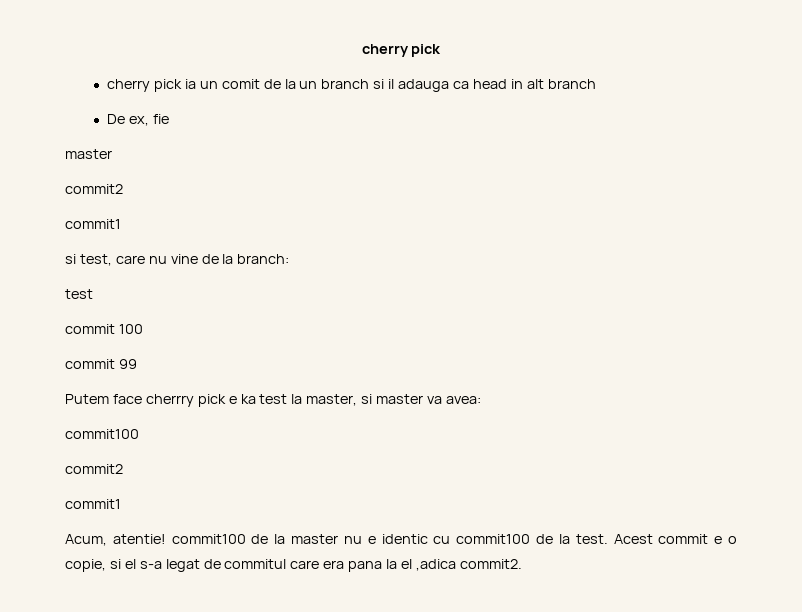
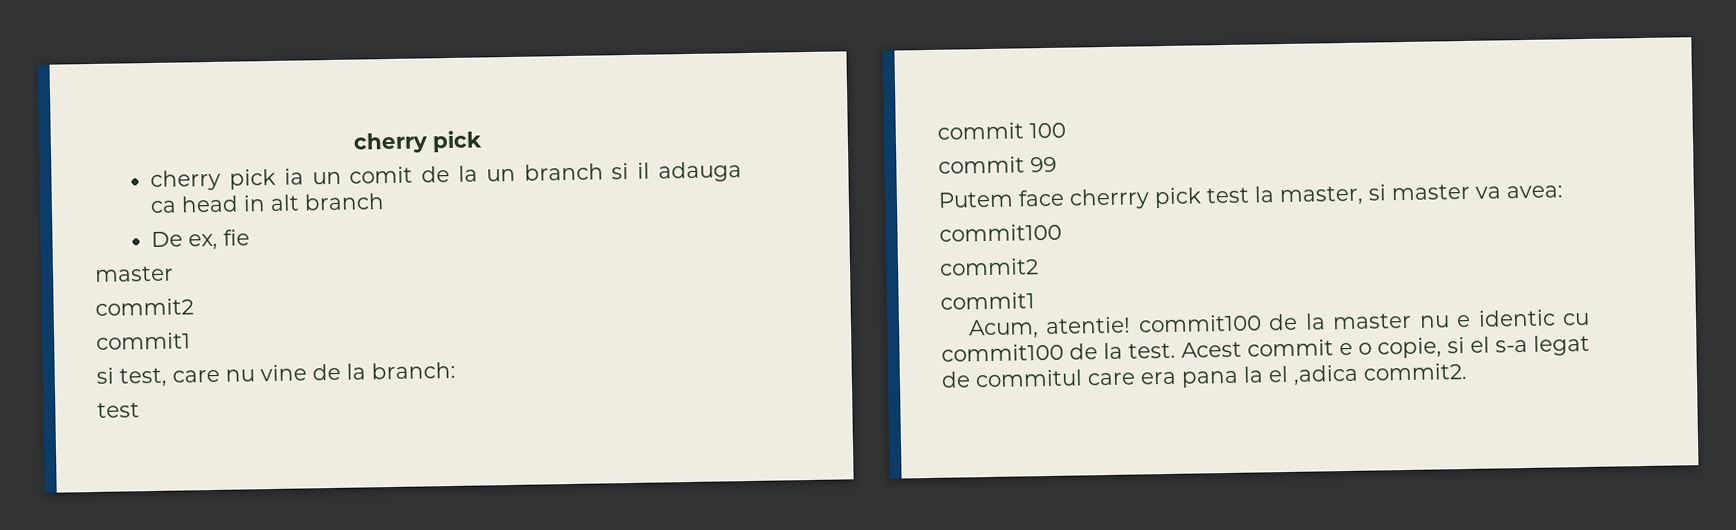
[228,394,256,404] e ka -> (1202, 198) none

